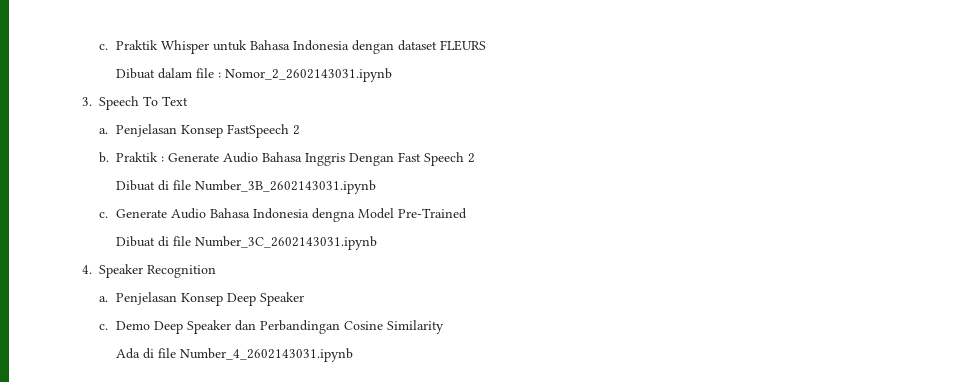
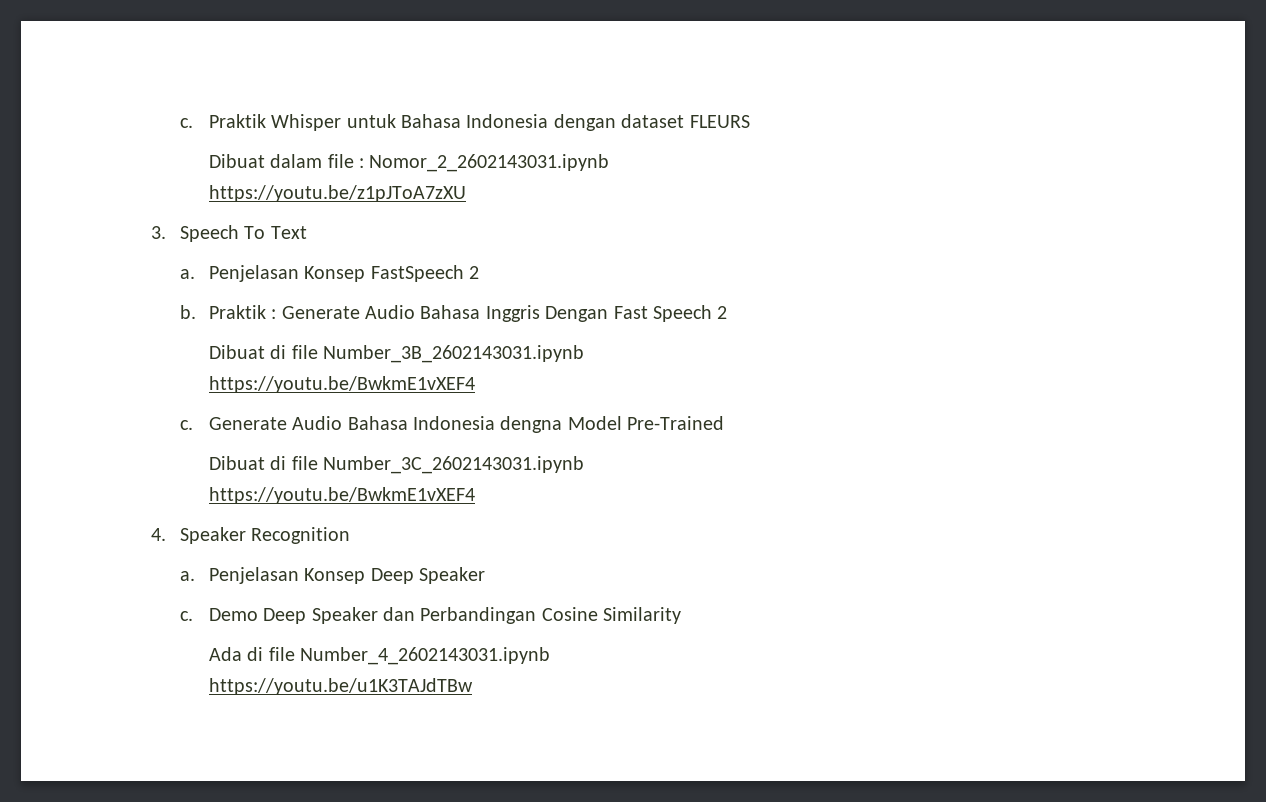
(393, 75) none -> [208,185,466,202] // https://youtu.be/z1pJToA7zXU
(377, 187) none -> [208,376,475,393] // https://youtu.be/BwkmE1vXEF4
(378, 243) none -> [208,487,475,504] // https://youtu.be/BwkmE1vXEF4
(354, 355) none -> [208,678,473,695] // https://youtu.be/u1K3TAJdTBw

